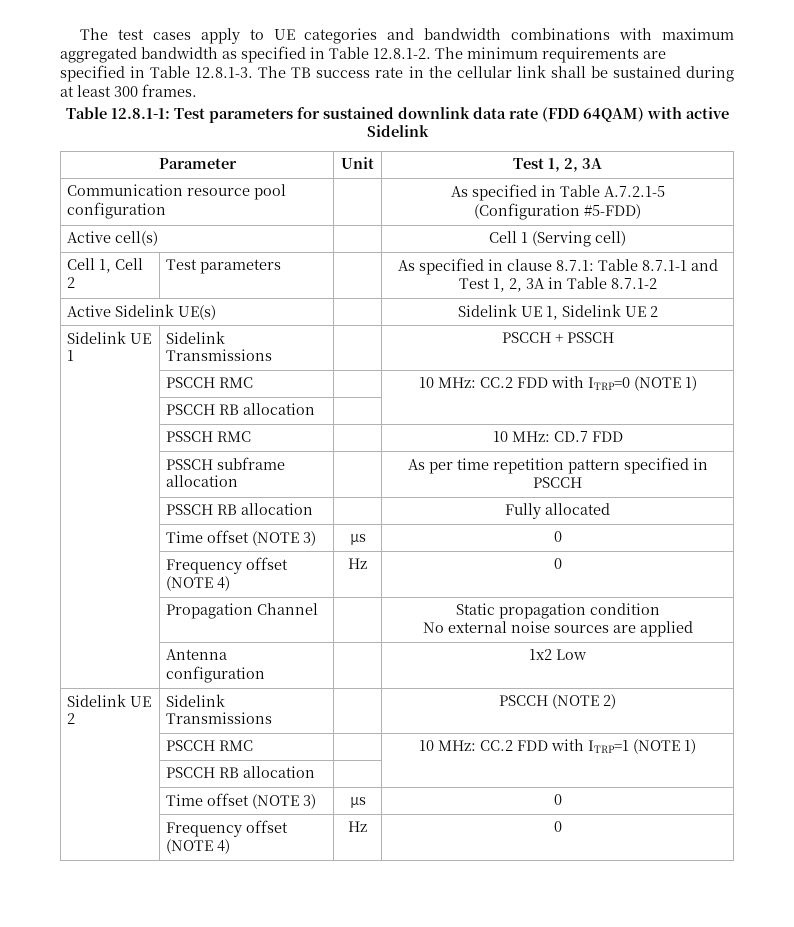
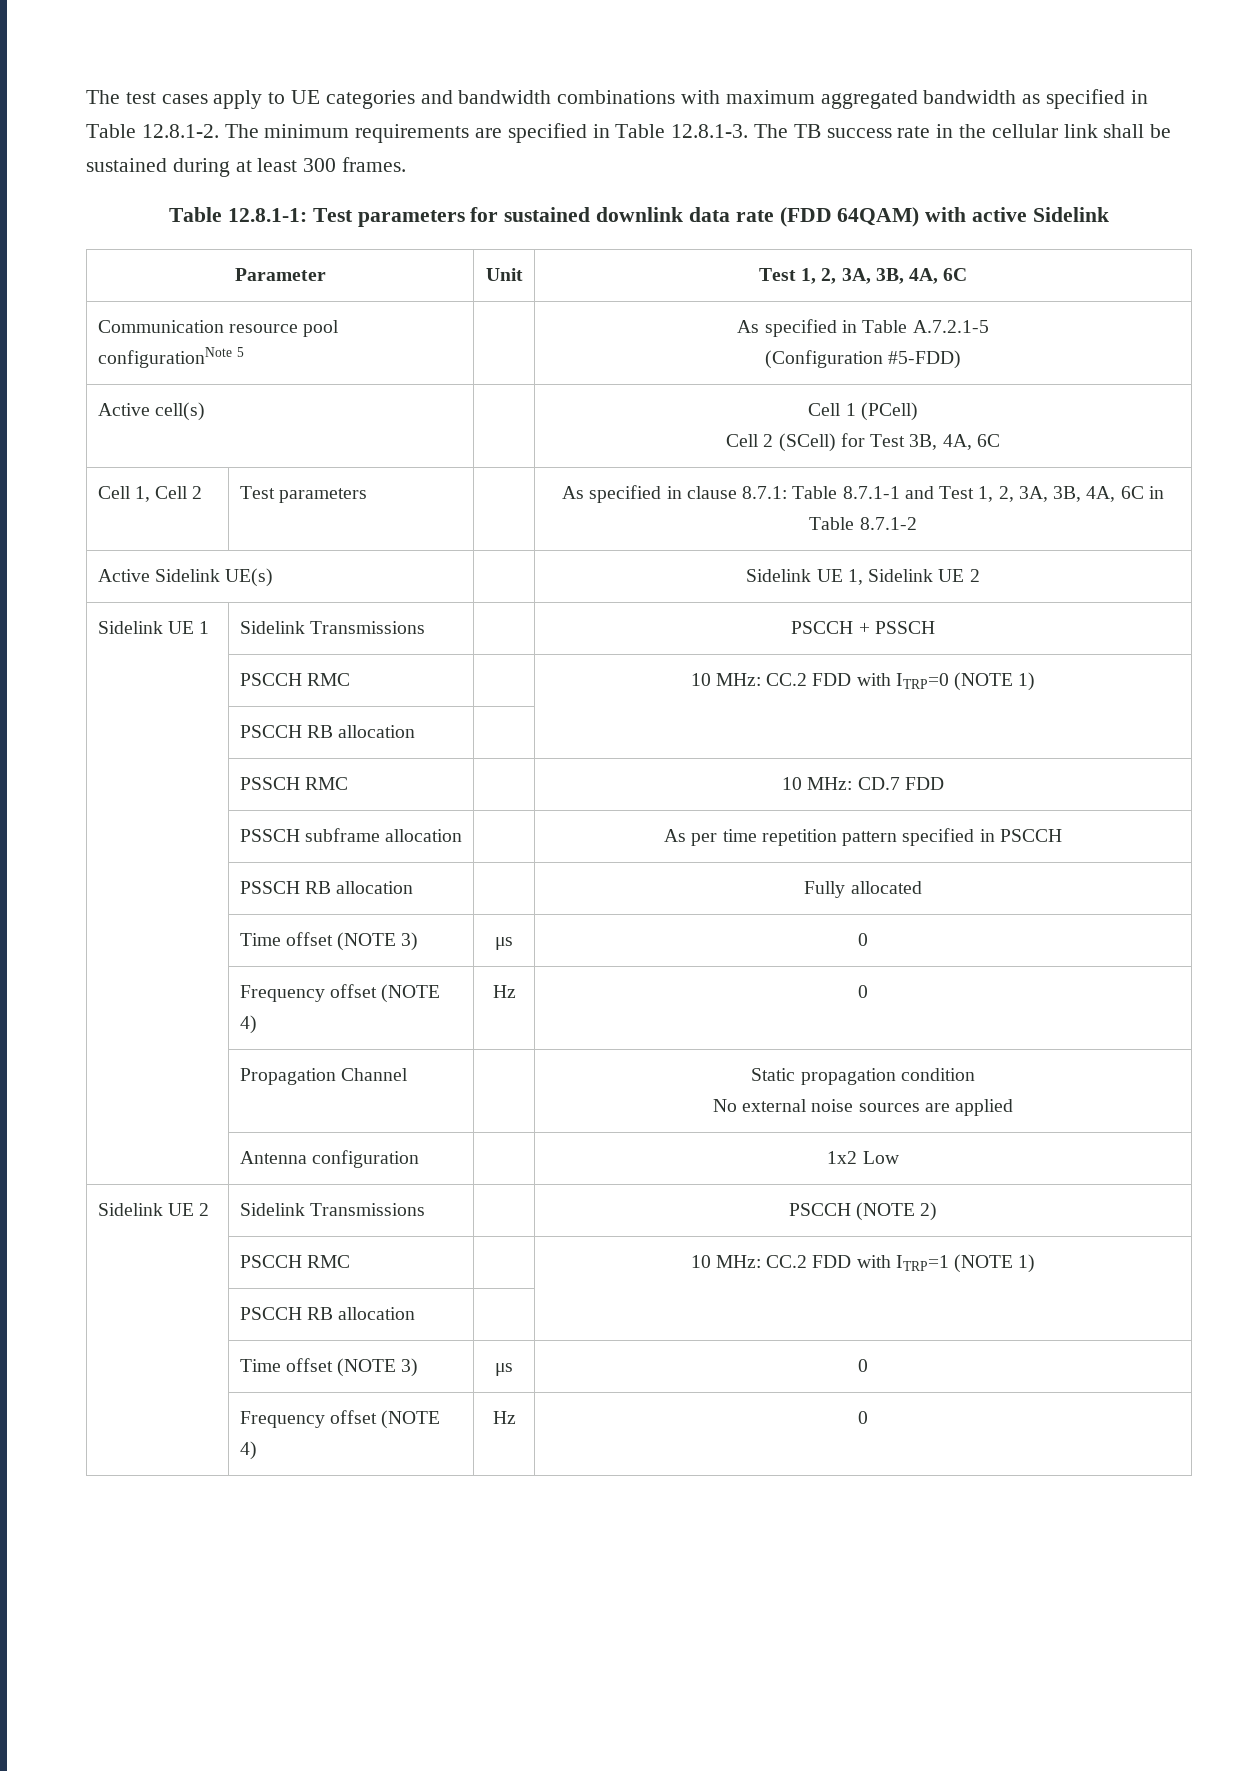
[582,158,602,169] 3A -> [841,268,968,284] 3A, 3B, 4A, 6C
[67,202,167,219] configuration -> [97,347,244,368] configurationNote 5
[532,231,626,247] (Serving cell) -> [860,402,918,421] [726,433,1000,452] (PCell) // Cell 2 (SCell) for Test 3B, 4A, 6C
[525,278,545,289] 3A -> [1018,486,1144,502] 3A, 3B, 4A, 6C

